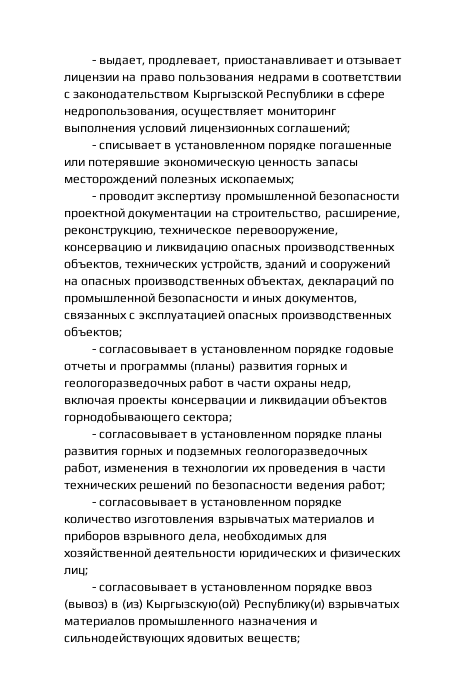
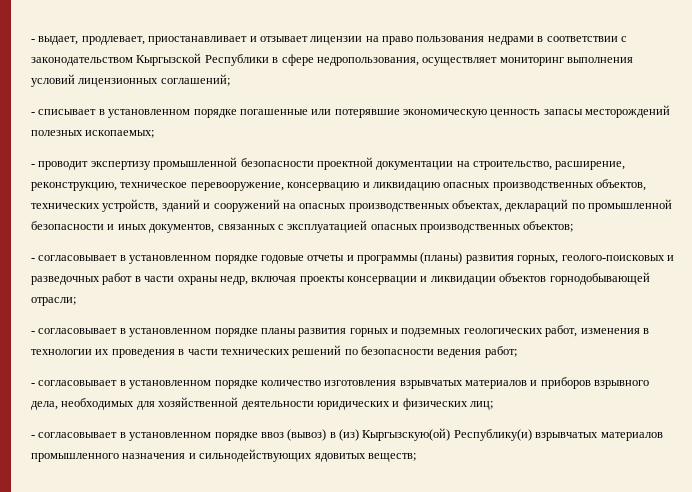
[295,363,348,373] [64,380,187,390] горных и геологоразведочных -> [517,255,674,264] [31,276,100,285] горных, геолого-поисковых и разведочных
[64,412,233,424] горнодобывающего сектора; -> [549,272,650,285] [31,297,76,306] горнодобывающей отрасли;
[244,448,368,458] геологоразведочных -> [463,328,543,334] геологических

